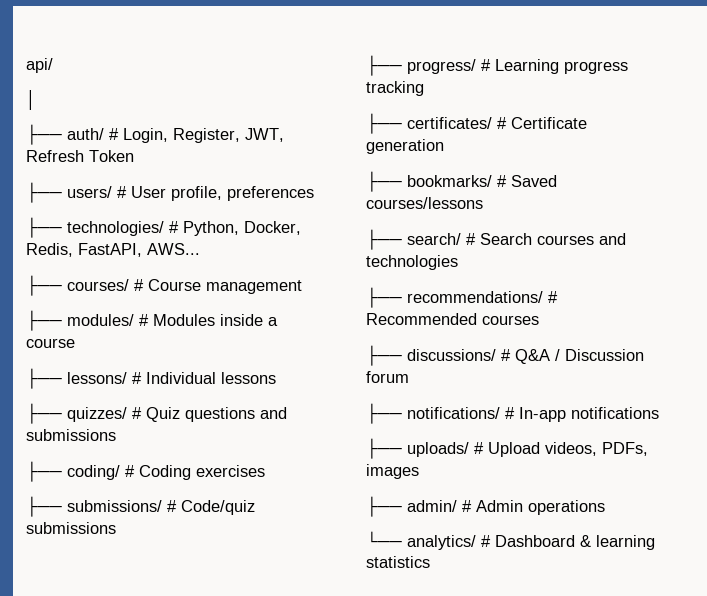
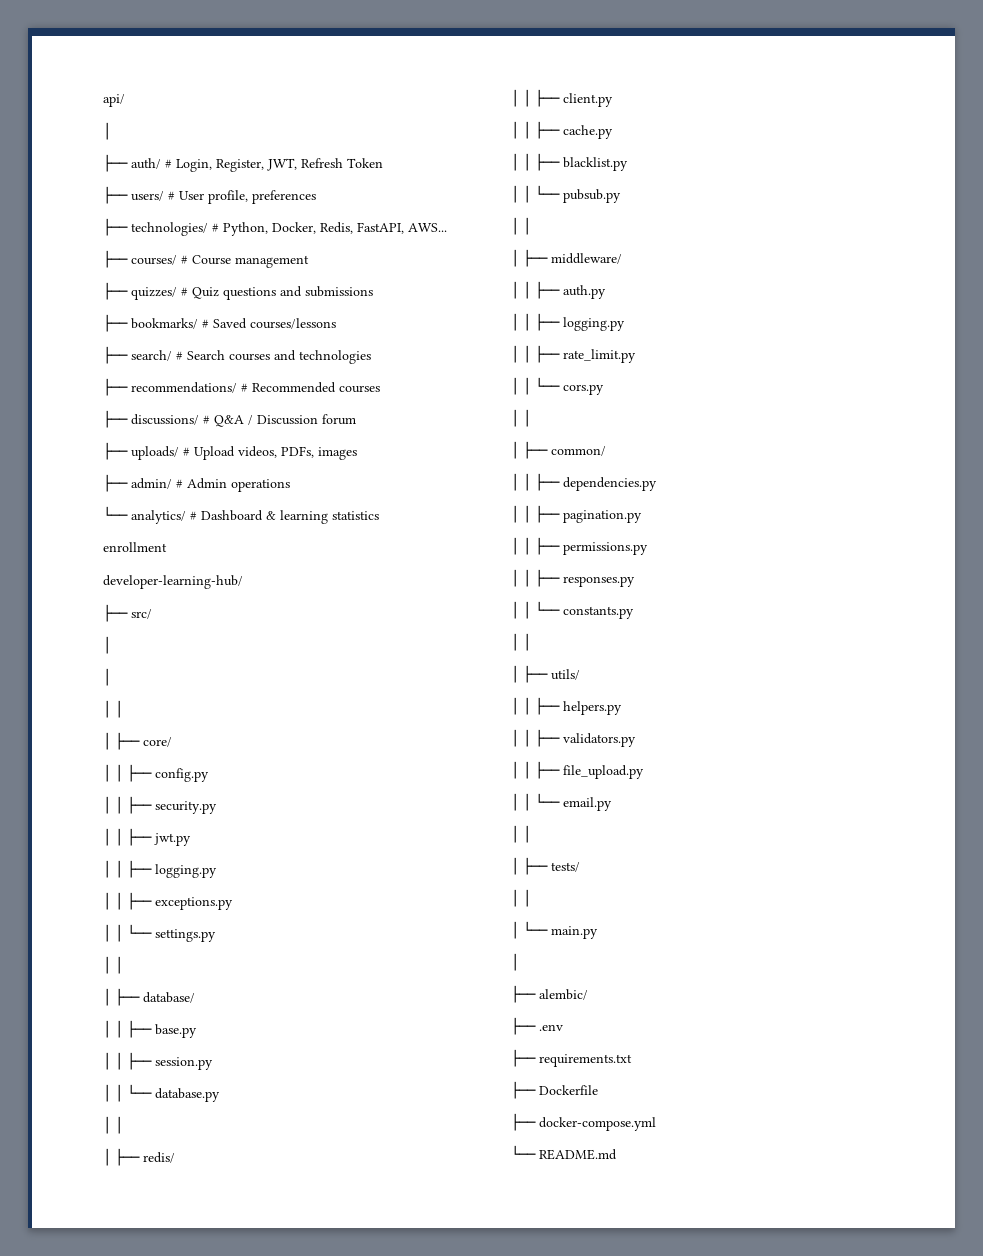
[26,310,278,331] [26,338,75,348] [26,368,276,389] // ├── modules/ # Modules inside a course // ├── lessons/ # Individual lessons -> (309, 261) none
[26,461,265,482] [26,496,255,517] [26,522,116,534] [366,55,628,76] [366,81,424,96] [366,113,587,134] [366,139,444,154] // ├── coding/ # Coding exercises // ├── submissions/ # Code/quiz submissions // ├── progress/ # Learning progress tracking // ├── certificates/ # Certificate generation -> (373, 291) none
[366,403,659,424] // ├── notifications/ # In-app notifications -> (356, 419) none
(430, 562) none -> [103,542,167,552] [103,575,243,589] [103,604,152,622] [103,636,111,654] [103,668,111,686] [103,700,123,718] [103,732,172,750] [103,764,209,782] [103,796,217,814] [103,828,191,846] [103,860,217,878] [103,892,233,910] [103,924,216,942] [103,956,123,974] [103,988,195,1006] [103,1020,197,1038] [103,1052,213,1070] [103,1084,220,1102] [103,1116,123,1134] [103,1148,175,1166] [511,89,613,107] [511,121,613,139] [511,153,628,171] [511,185,621,203] [511,217,531,235] [511,249,622,267] [511,281,606,299] [511,313,625,331] [511,345,636,363] [511,377,604,395] [511,409,531,427] [511,441,606,459] [511,473,657,491] [511,505,642,523] [511,537,648,555] [511,569,635,587] [511,601,634,619] [511,633,531,651] [511,665,580,683] [511,697,622,715] [511,729,636,747] [511,761,644,779] [511,793,612,811] [511,825,531,843] [511,857,580,875] [511,889,531,907] [511,921,598,939] [511,953,519,971] [511,985,588,1003] [511,1017,563,1035] [511,1049,632,1067] [511,1081,598,1099] [511,1113,656,1131] [511,1145,617,1160] // enrollment // developer-learning-hub/ // ├── src/ // │ // │ // │ │ // │ ├── core/ // │ │ ├── config.py // │ │ ├── security.py // │ │ ├── jwt.py // │ │ ├── logging.py // │ │ ├── exceptions.py // │ │ └── settings.py // │ │ // │ ├── database/ // │ │ ├── base.py // │ │ ├── session.py // │ │ └── database.py // │ │ // │ ├── redis/ // │ │ ├── client.py // │ │ ├── cache.py // │ │ ├── blacklist.py // │ │ └── pubsub.py // │ │ // │ ├── middleware/ // │ │ ├── auth.py // │ │ ├── logging.py // │ │ ├── rate_limit.py // │ │ └── cors.py // │ │ // │ ├── common/ // │ │ ├── dependencies.py // │ │ ├── pagination.py // │ │ ├── permissions.py // │ │ ├── responses.py // │ │ └── constants.py // │ │ // │ ├── utils/ // │ │ ├── helpers.py // │ │ ├── validators.py // │ │ ├── file_upload.py // │ │ └── email.py // │ │ // │ ├── tests/ // │ │ // │ └── main.py // │ // ├── alembic/ // ├── .env // ├── requirements.txt // ├── Dockerfile // ├── docker-compose.yml // └── README.md

